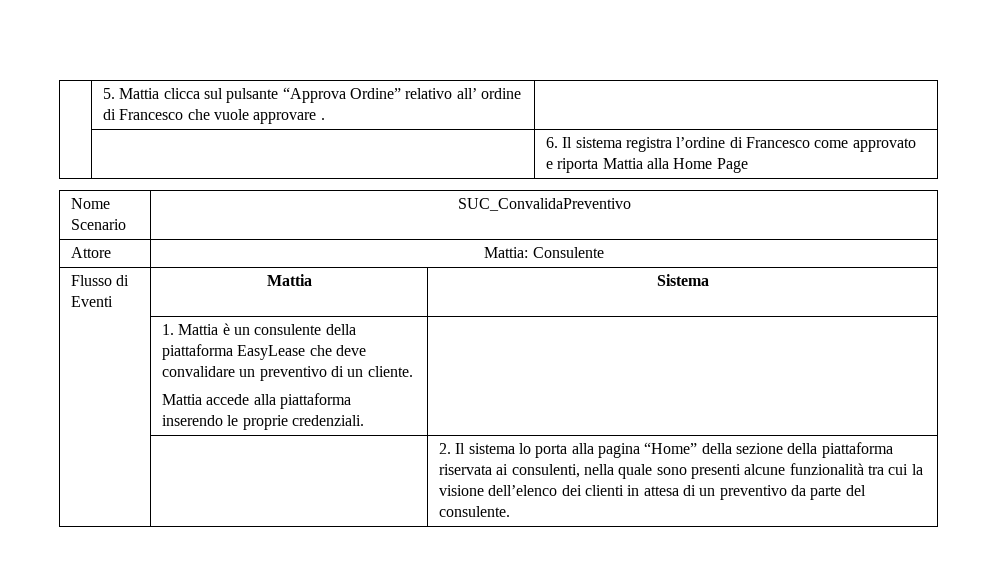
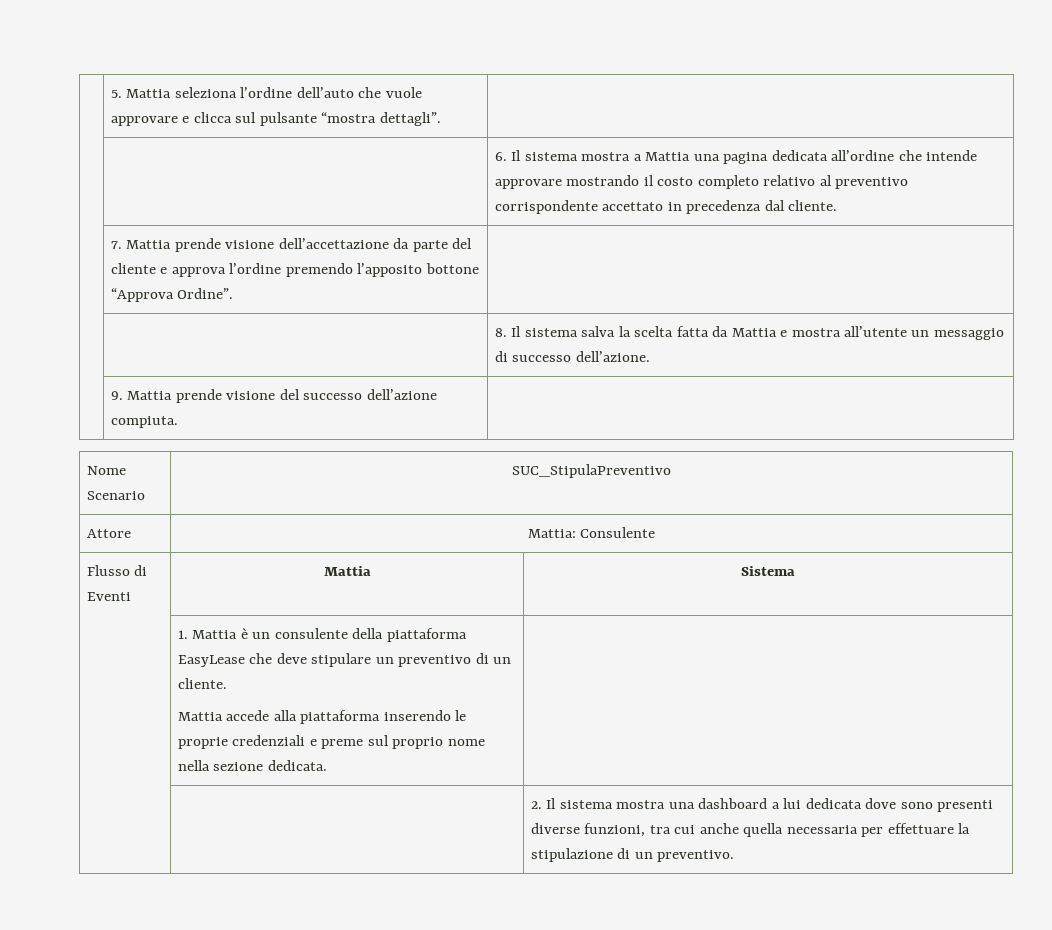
[163,87,521,103] [103,109,325,124] [546,137,916,152] [546,158,748,173] clicca sul pulsante “Approva Ordine” relativo all’ ordine di Francesco che vuole approvare . | // | | 6. Il sistema registra l’ordine di Francesco come approvato e riporta Mattia alla Home Page -> [174,87,422,98] [110,112,441,126] [494,150,977,164] [494,175,909,189] [494,200,838,214] [110,238,473,252] [110,263,479,277] [110,288,234,302] [494,326,1004,340] [494,351,650,362] [110,389,437,403] [110,416,178,428] seleziona l’ordine dell’auto che vuole approvare e clicca sul pulsante “mostra dettagli”. | // | | 6. Il sistema mostra a Mattia una pagina dedicata all’ordine che intende approvare mostrando il costo completo relativo al preventivo corrispondente accettato in precedenza dal cliente. // | 7. Mattia prende visione dell’accettazione da parte del cliente e approva l’ordine premendo l’apposito bottone “Approva Ordine”. | // | | 8. Il sistema salva la scelta fatta da Mattia e mostra all’utente un messaggio di successo dell’azione. // | 9. Mattia prende visione del successo dell’azione compiuta. |
[457,198,631,211] SUC_ConvalidaPreventivo -> [512,464,671,478] SUC_StipulaPreventivo
[162,366,236,377] convalidare -> [311,653,372,667] stipulare
[292,415,365,426] [439,442,893,458] [439,463,923,479] [439,485,866,500] [439,506,511,517] credenziali. | // | | 2. Il sistema lo porta alla pagina “Home” della sezione della piattaforma riservata ai consulenti, nella quale sono presenti alcune funzionalità tra cui la visione dell’elenco dei clienti in attesa di un preventivo da parte del consulente. -> [232,735,485,749] [177,760,327,771] [530,798,993,812] [530,823,971,837] [530,848,735,862] credenziali e preme sul proprio nome nella sezione dedicata. | // | | 2. Il sistema mostra una dashboard a lui dedicata dove sono presenti diverse funzioni, tra cui anche quella necessaria per effettuare la stipulazione di un preventivo.

